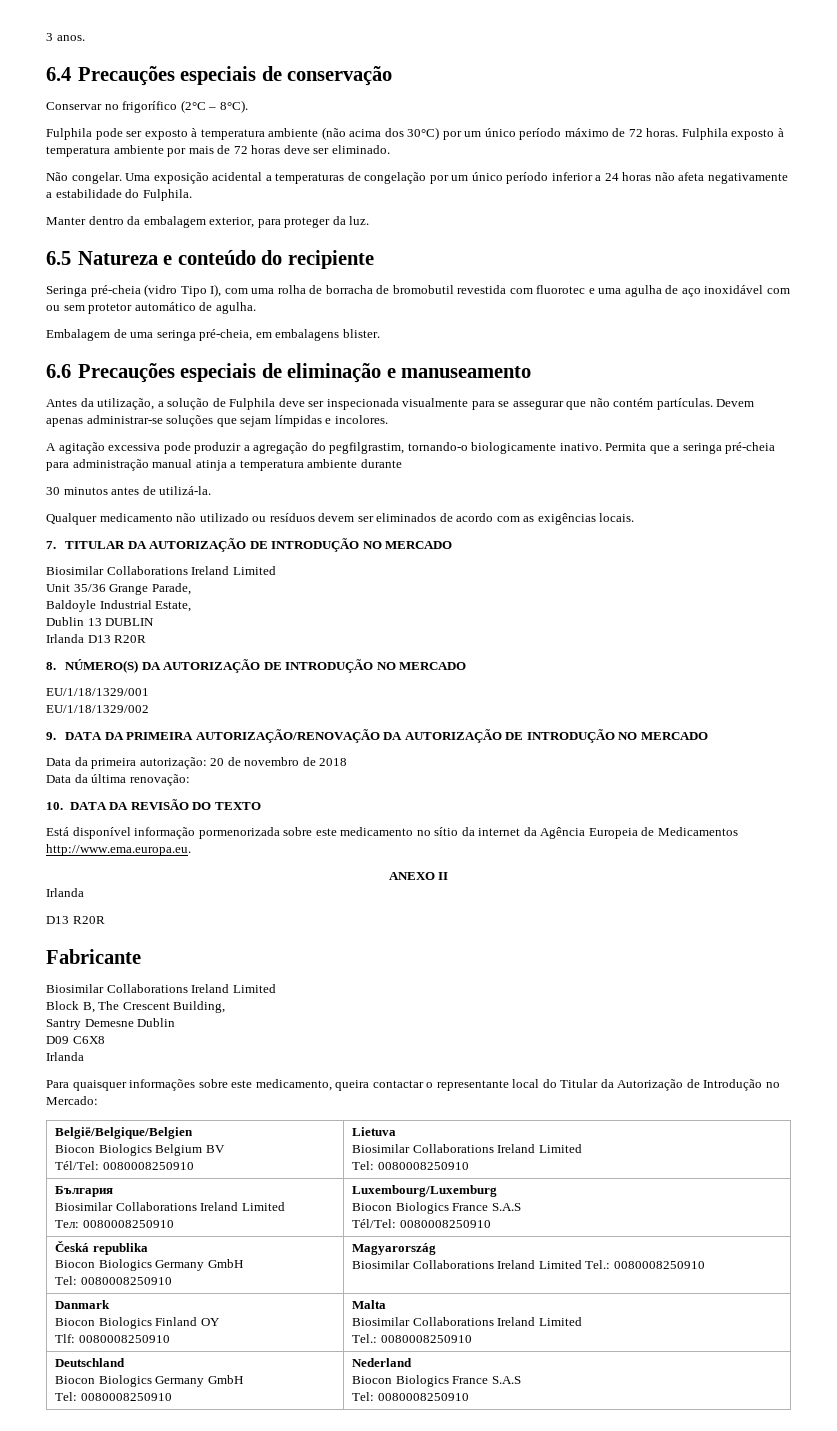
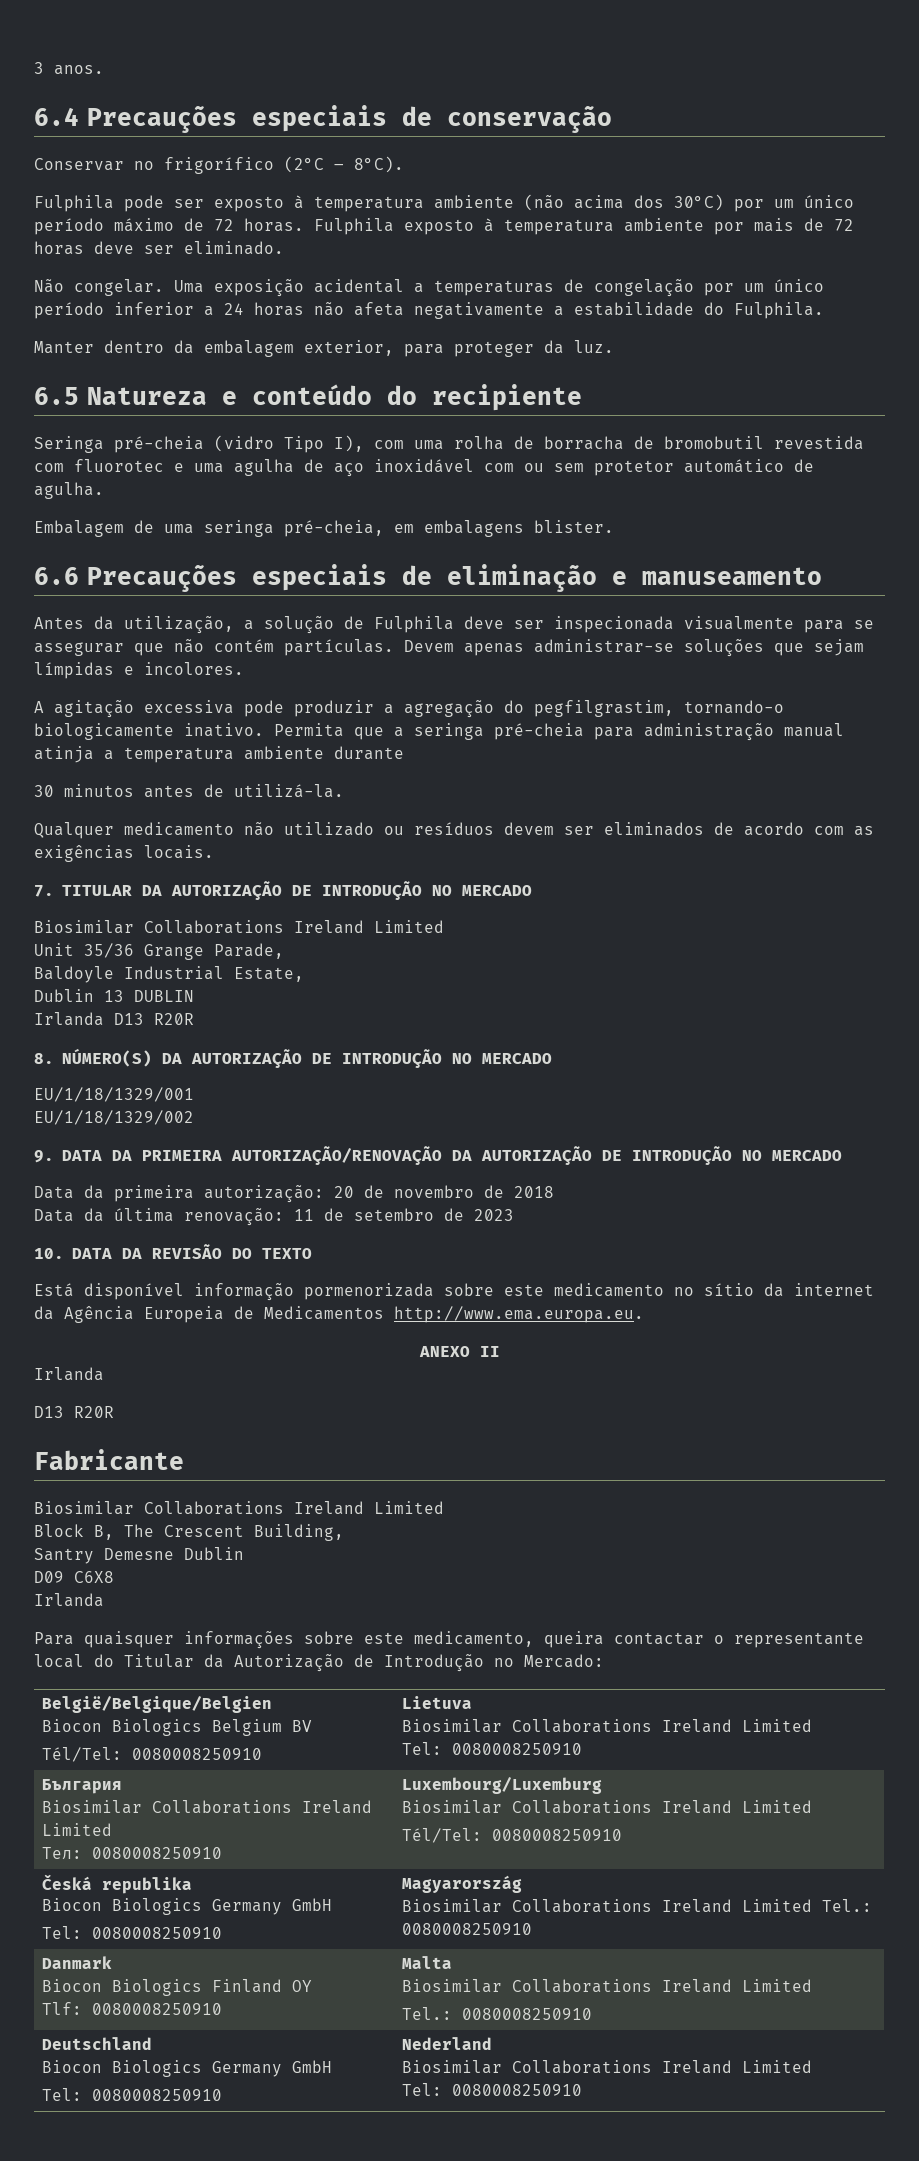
(190, 780) none -> [294,1208,514,1221] 11 de setembro de 2023
[352,1202,521,1214] Biocon Biologics France S.A.S -> [402,1800,813,1814] Biosimilar Collaborations Ireland Limited
[352,1375,521,1387] Biocon Biologics France S.A.S -> [402,2060,813,2074] Biosimilar Collaborations Ireland Limited

